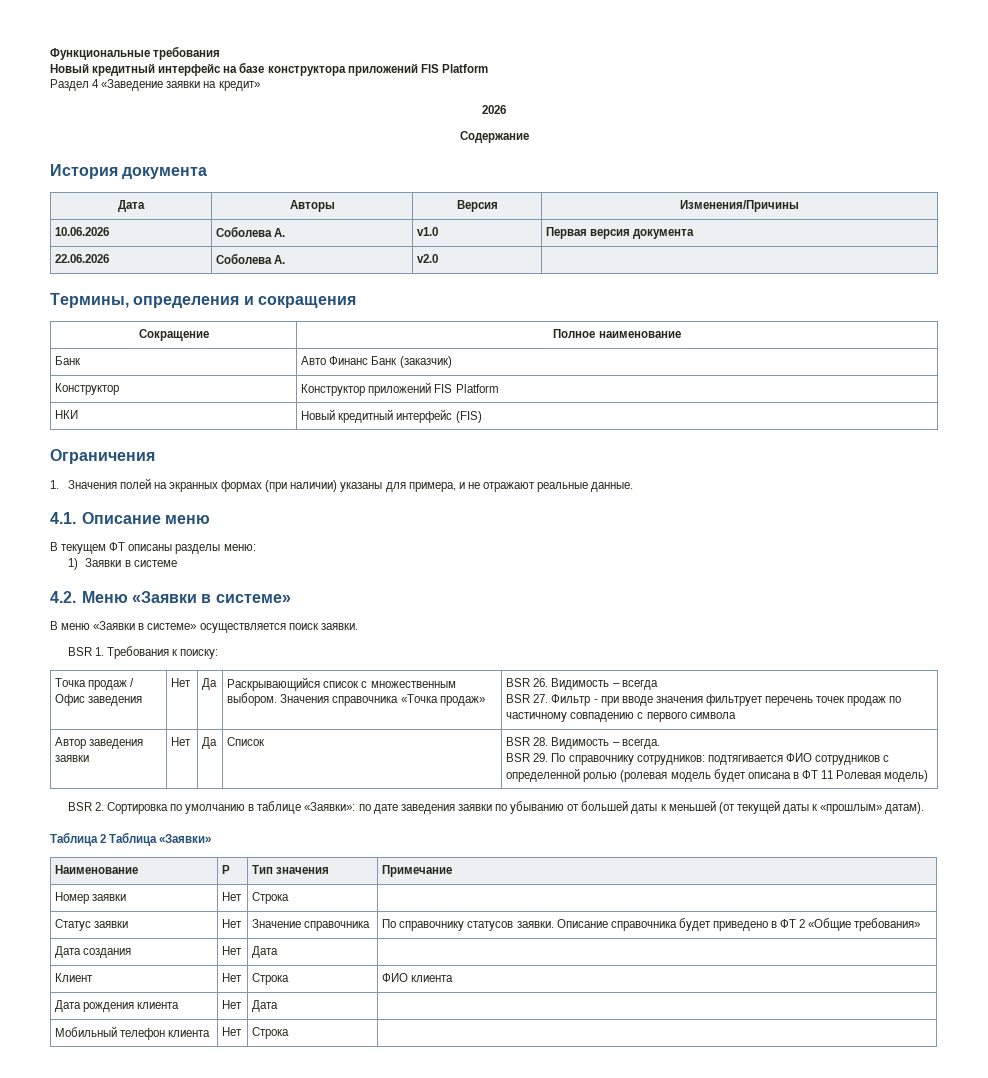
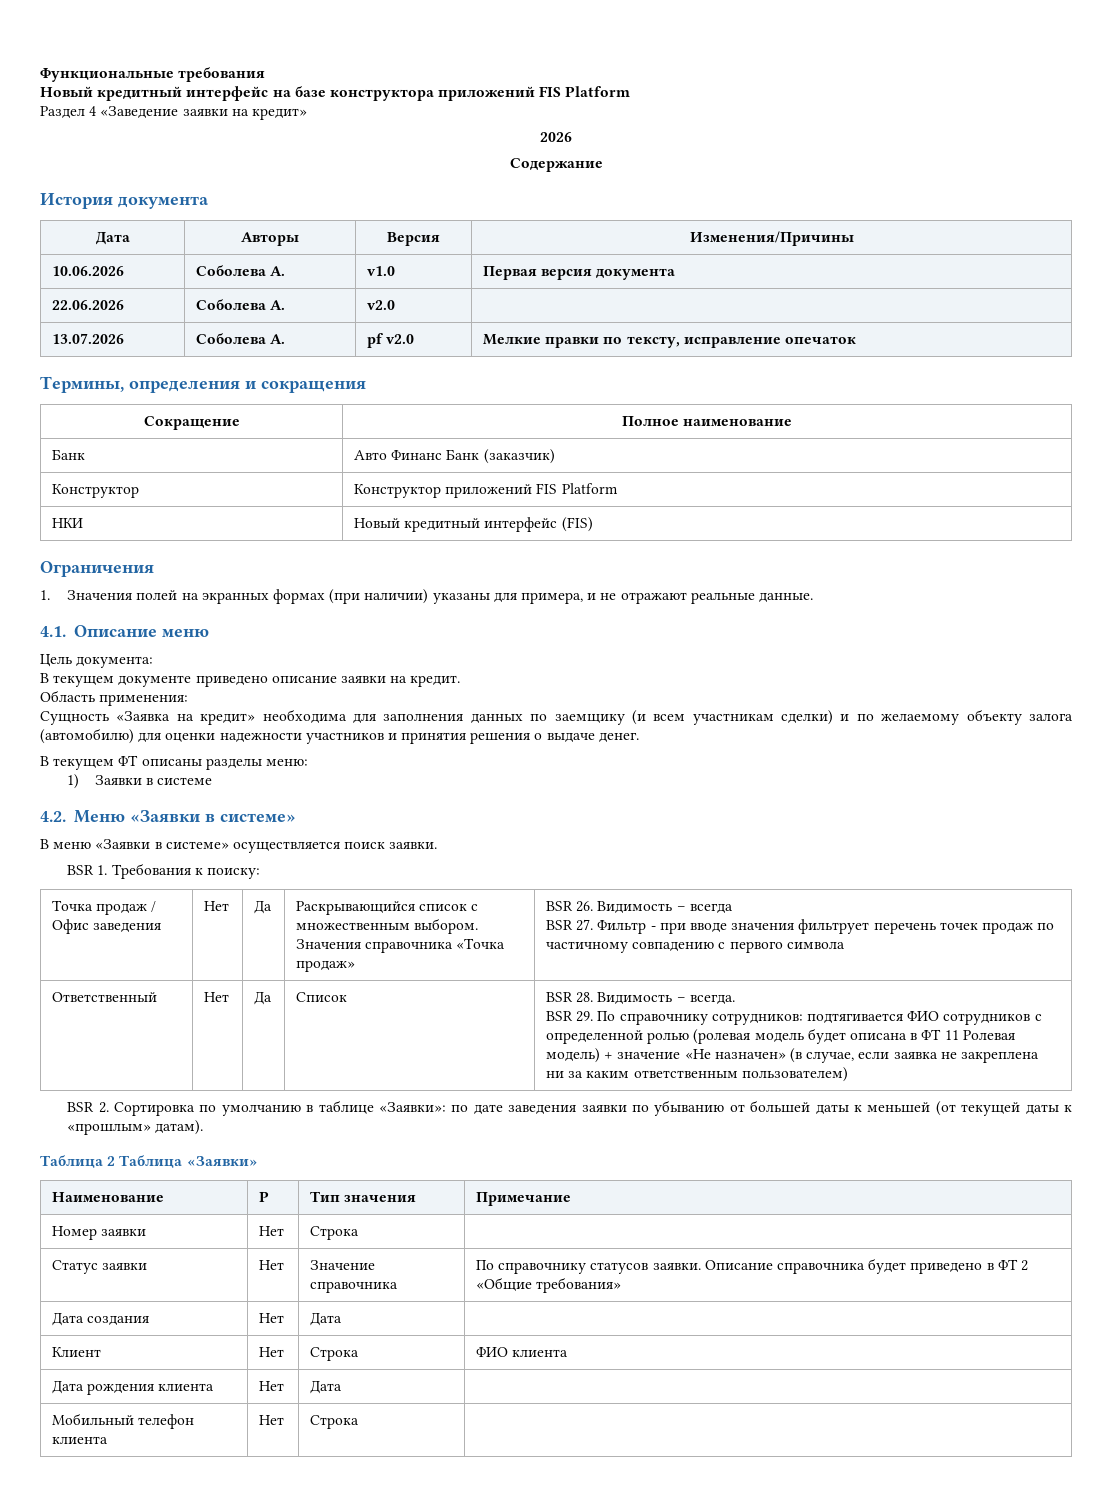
(439, 258) none -> [52,333,125,344] [196,333,286,344] [367,333,415,348] [483,334,856,348] // 13.07.2026 | Соболева А. | pf v2.0 | Мелкие правки по тексту, исправление опечаток
(211, 519) none -> [40,654,154,668] [40,673,461,687] [40,690,189,706] [40,709,1074,725] [40,728,639,744] // Цель документа: // В текущем документе приведено описание заявки на кредит. // Область применения: // Сущность «Заявка на кредит» необходима для заполнения данных по заемщику (и всем участникам сделки) и по желаемому объекту залога (автомобилю) для оценки надежности участников и принятия решения о выдаче денег.
[55,737,144,749] [55,755,90,762] Автор заведения заявки -> [52,992,158,1002] Ответственный
(929, 776) none -> [604,1048,1039,1063] [546,1067,848,1082] + значение «Не назначен» (в случае, если заявка не закреплена ни за каким ответственным пользователем)

